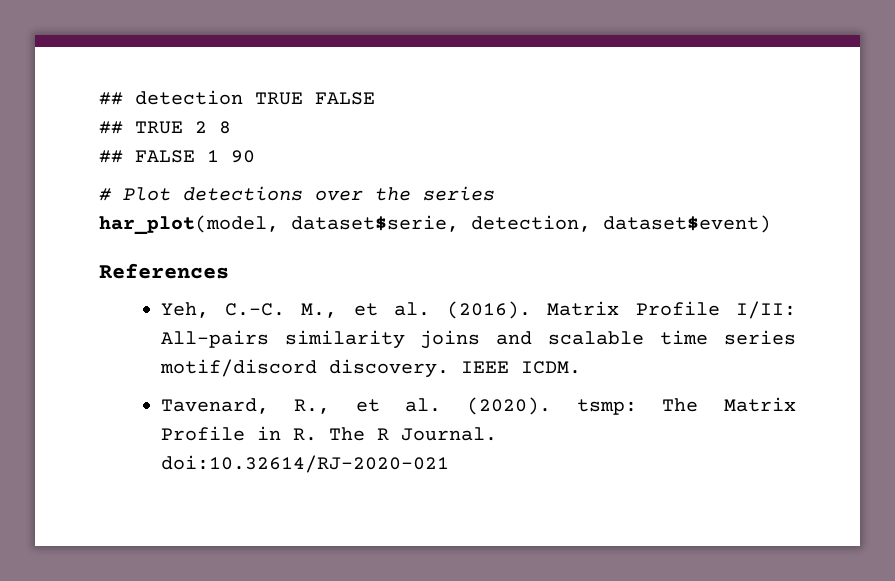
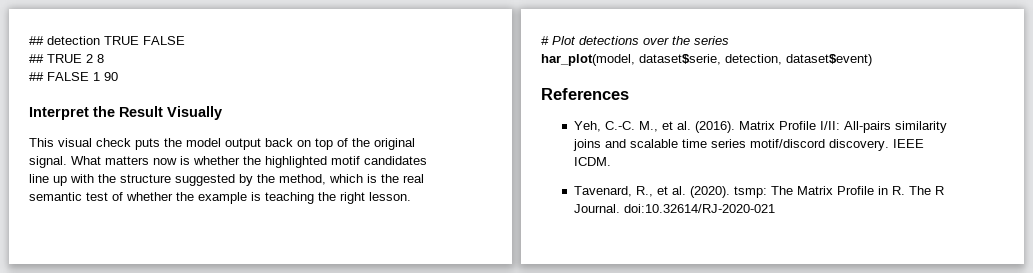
(255, 156) none -> [29,106,222,120] [29,138,415,150] [29,156,427,168] [29,174,424,186] [29,192,411,204] // Interpret the Result Visually // This visual check puts the model output back on top of the original signal. What matters now is whether the highlighted motif candidates line up with the structure suggested by the method, which is the real semantic test of whether the example is teaching the right lesson.

